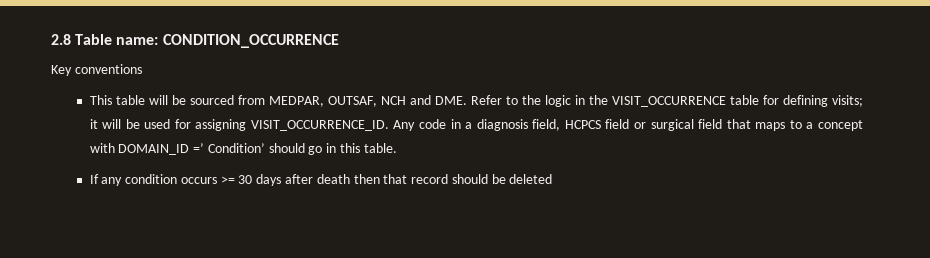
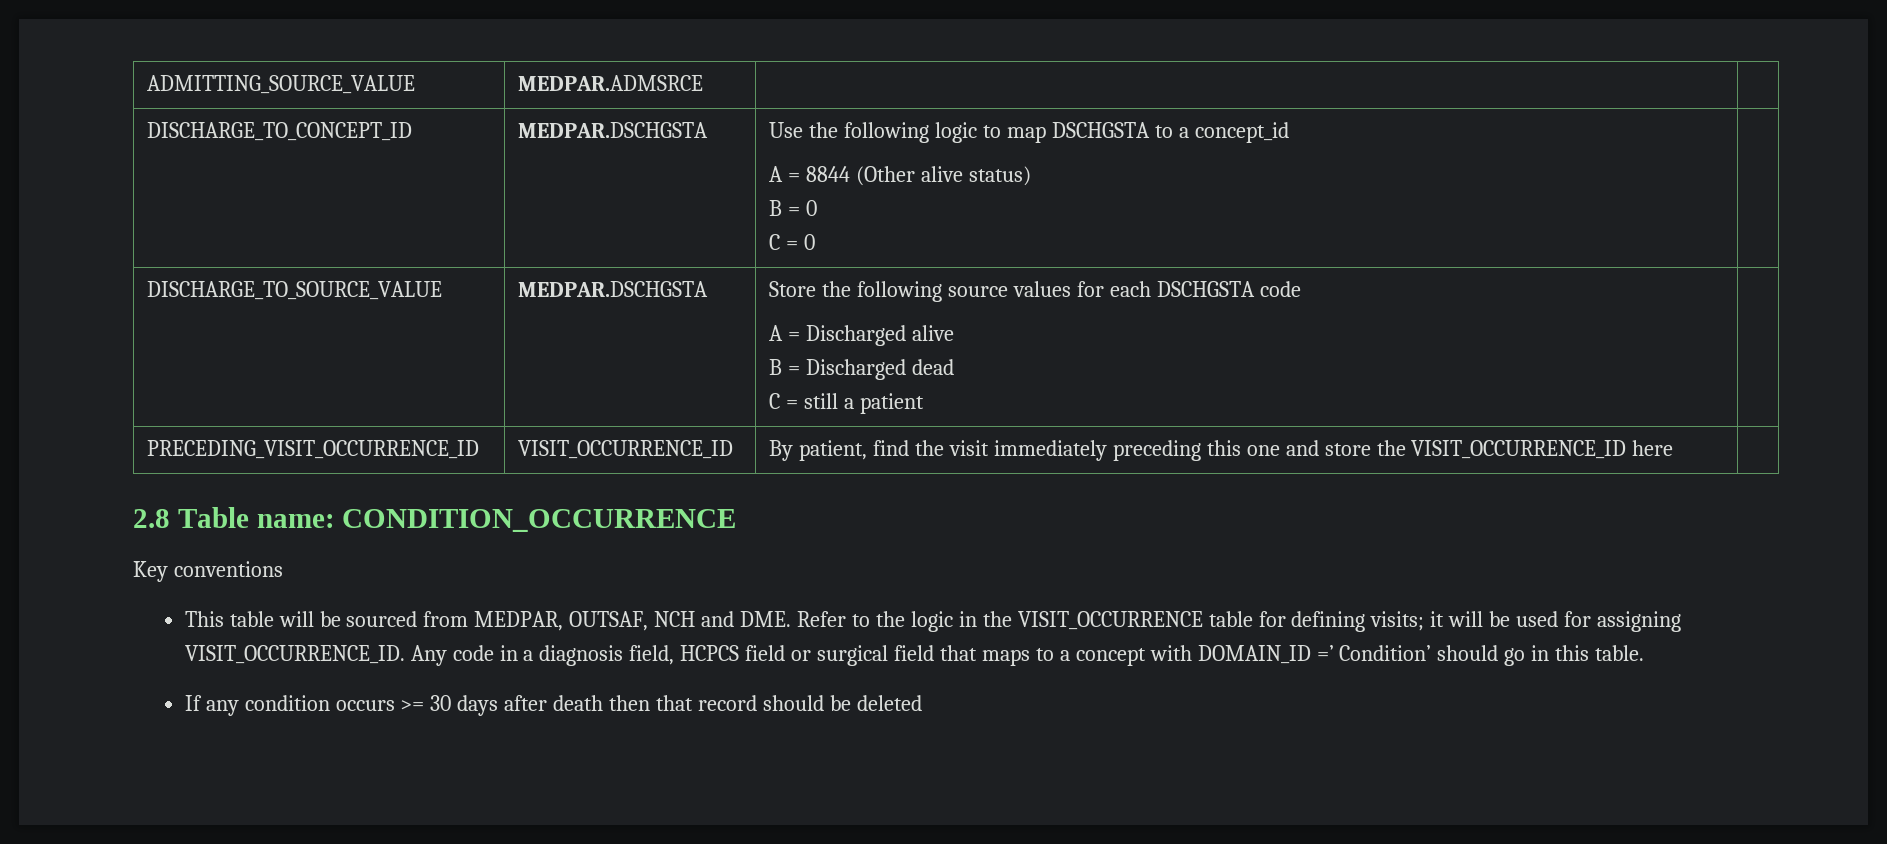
(51, 39) none -> [147,75,416,94] [518,75,704,91] [147,122,413,141] [518,122,709,138] [769,122,1289,143] [769,166,1031,186] [769,200,818,216] [769,234,816,250] [147,281,443,300] [518,281,709,297] [769,281,1301,302] [769,325,954,346] [769,359,954,380] [769,393,924,414] [147,440,480,459] [518,440,734,459] [769,440,1674,461] ADMITTING_SOURCE_VALUE | MEDPAR.ADMSRCE | | // DISCHARGE_TO_CONCEPT_ID | MEDPAR.DSCHGSTA | Use the following logic to map DSCHGSTA to a concept_id // A = 8844 (Other alive status) // B = 0 // C = 0 | // DISCHARGE_TO_SOURCE_VALUE | MEDPAR.DSCHGSTA | Store the following source values for each DSCHGSTA code // A = Discharged alive // B = Discharged dead // C = still a patient | // PRECEDING_VISIT_OCCURRENCE_ID | VISIT_OCCURRENCE_ID | By patient, find the visit immediately preceding this one and store the VISIT_OCCURRENCE_ID here | //

